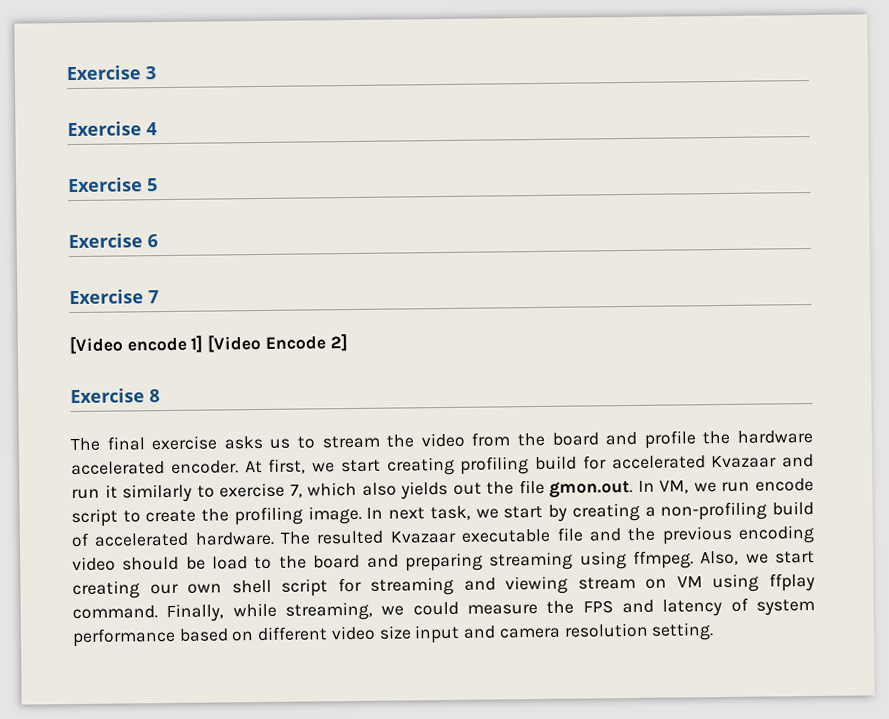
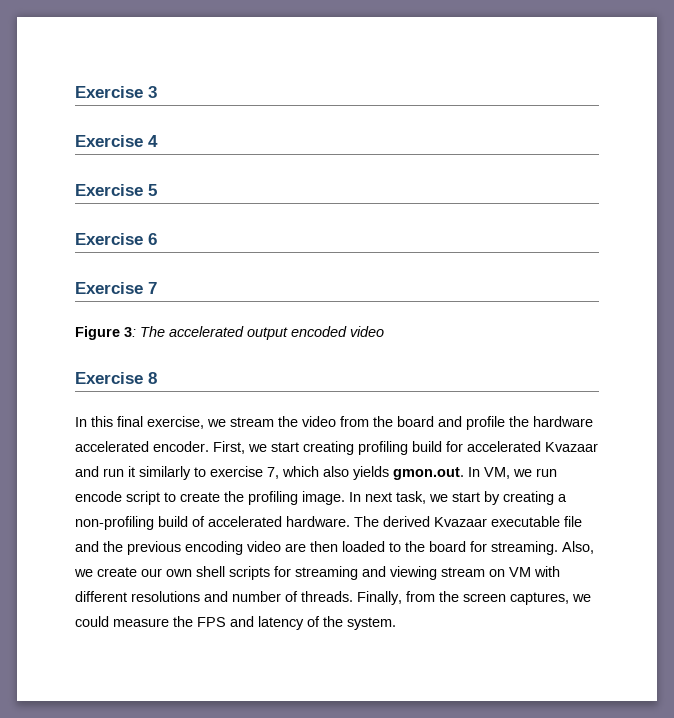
[69,334,348,355] [70,388,160,404] [70,435,315,452] [Video encode 1] [Video Encode 2] // Exercise 8 // The final exercise asks us to -> [75,326,384,340] [75,372,157,384] [75,416,226,429] Figure 3: The accelerated output encoded video // Exercise 8 // In this final exercise, we
[244,458,307,474] At first, -> [213,441,245,454] First,
[452,479,545,495] out the file -> (389, 473) none
[316,530,384,545] resulted -> [383,516,430,527] derived
[122,550,815,572] [72,580,140,600] should be load to the board and preparing streaming using ffmpeg. Also, we start creating -> [285,541,594,555] [74,567,137,577] are then loaded to the board for streaming. Also, we create
[281,578,329,597] script -> [229,566,270,580] scripts
[712,572,816,593] [72,601,373,623] using ffplay command. Finally, while streaming, -> [534,566,560,577] [75,591,569,605] with different resolutions and number of threads. Finally, from the screen captures,
[756,599,815,616] [72,622,715,648] system performance based on different video size input and camera resolution setting. -> [323,616,396,630] the system.

